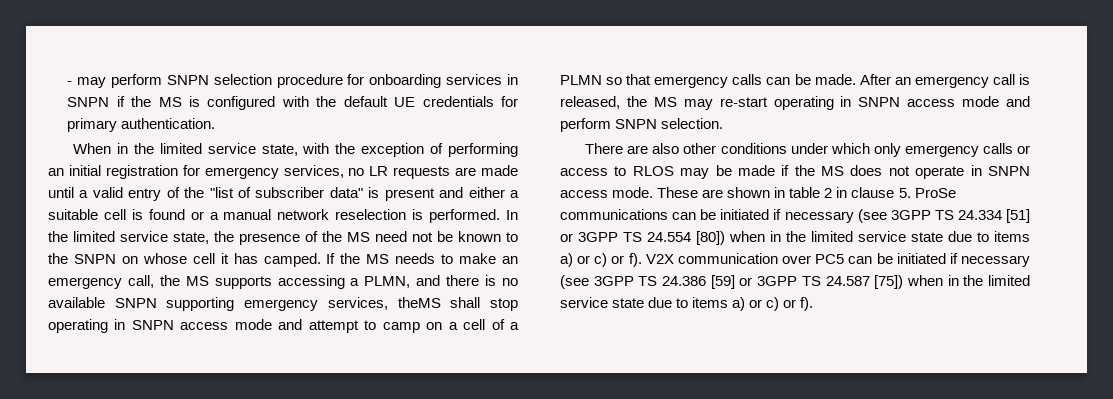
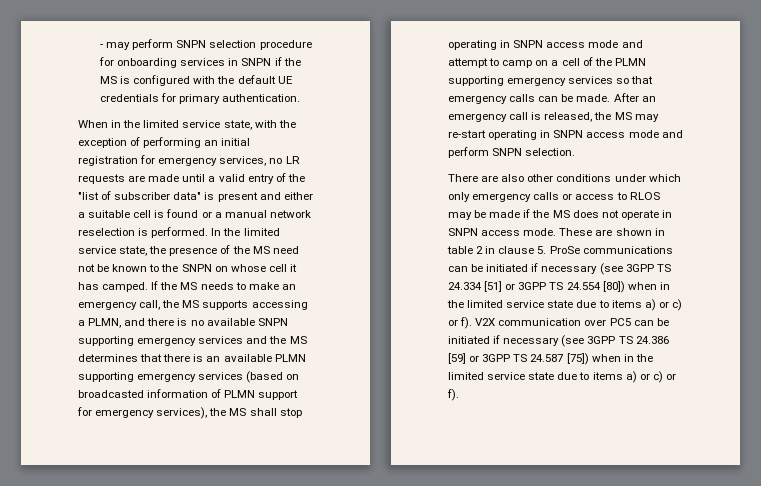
[327,297,441,310] services, theMS -> [198,336,307,344] [78,354,306,362] [78,371,300,383] [78,389,299,400] [77,407,247,419] services and the MS determines that there is an available PLMN supporting emergency services (based on broadcasted information of PLMN support for emergency services), the MS
[509,322,519,330] [560,75,602,85] a PLMN -> [594,58,646,66] [448,76,614,86] the PLMN supporting emergency services

